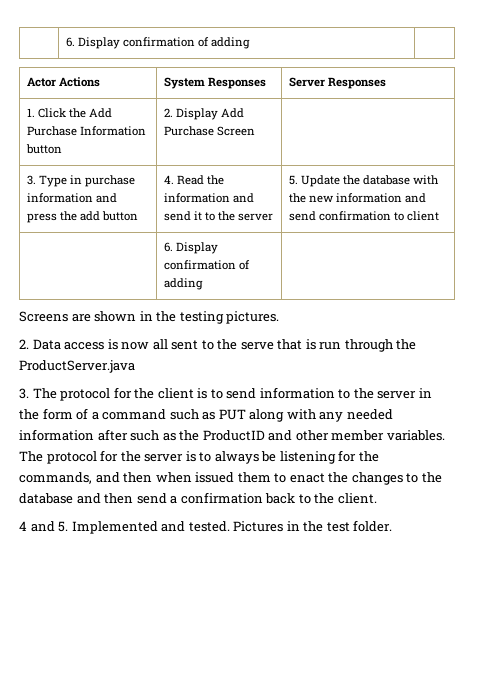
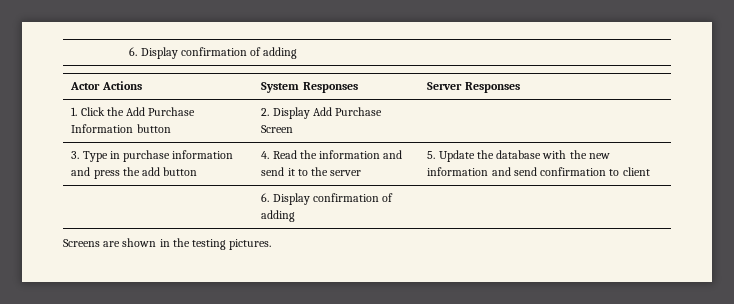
[19,339,417,352] [19,360,135,373] [19,387,432,401] [19,408,393,422] [19,429,445,441] [19,450,379,464] [19,472,442,485] [19,492,377,504] [19,520,393,534] // 2. Data access is now all sent to the serve that is run through the ProductServer.java // 3. The protocol for the client is to send information to the server in the form of a command such as PUT along with any needed information after such as the ProductID and other member variables. The protocol for the server is to always be listening for the commands, and then when issued them to enact the changes to the database and then send a confirmation back to the client. // 4 and 5. Implemented and tested. Pictures in the test folder. -> (272, 244) none

